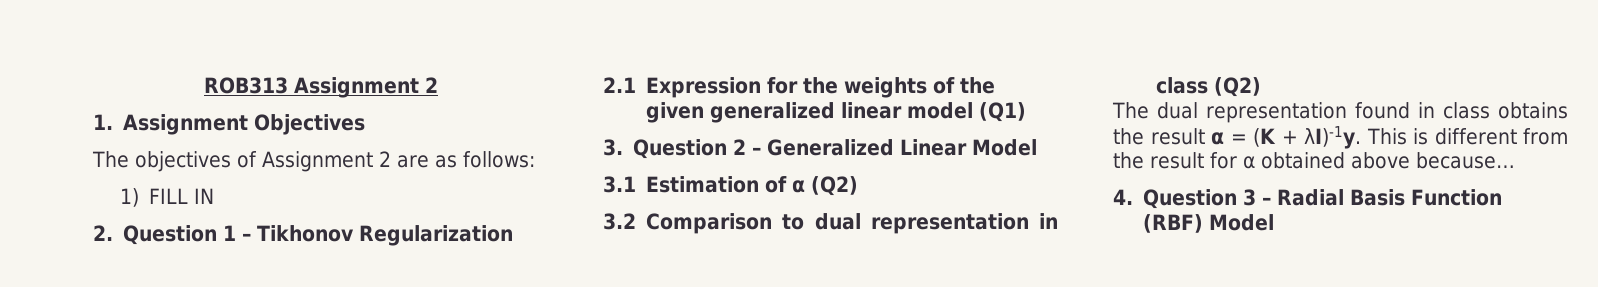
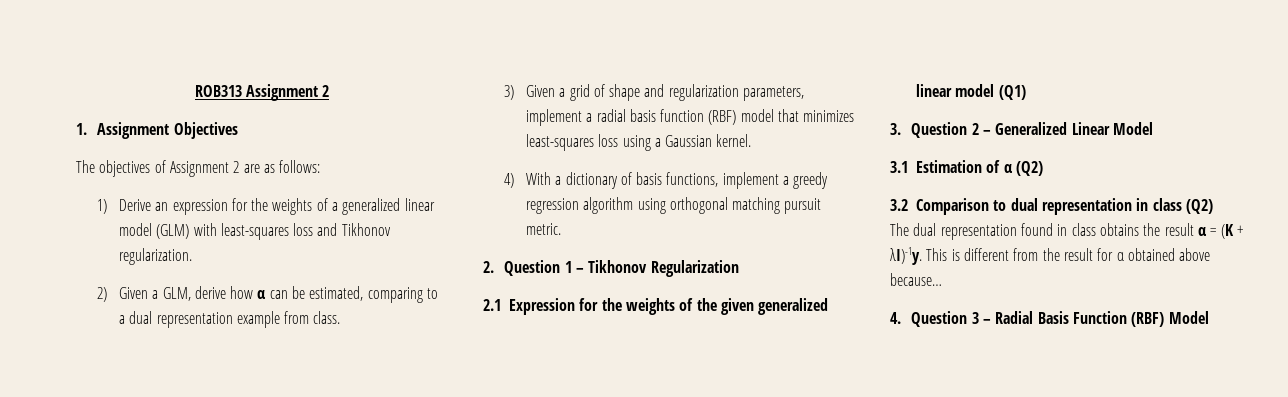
[149,188,215,204] FILL IN -> [118,198,435,215] [118,223,391,240] [118,248,192,265] [97,286,439,303] [118,311,341,328] [504,84,805,101] [525,109,855,126] [525,134,752,151] [504,172,829,189] [525,197,822,214] [525,223,561,235] Derive an expression for the weights of a generalized linear model (GLM) with least-squares loss and Tikhonov regularization. // 2) Given a GLM, derive how α can be estimated, comparing to a dual representation example from class. // 3) Given a grid of shape and regularization parameters, implement a radial basis function (RBF) model that minimizes least-squares loss using a Gaussian kernel. // 4) With a dictionary of basis functions, implement a greedy regression algorithm using orthogonal matching pursuit metric.

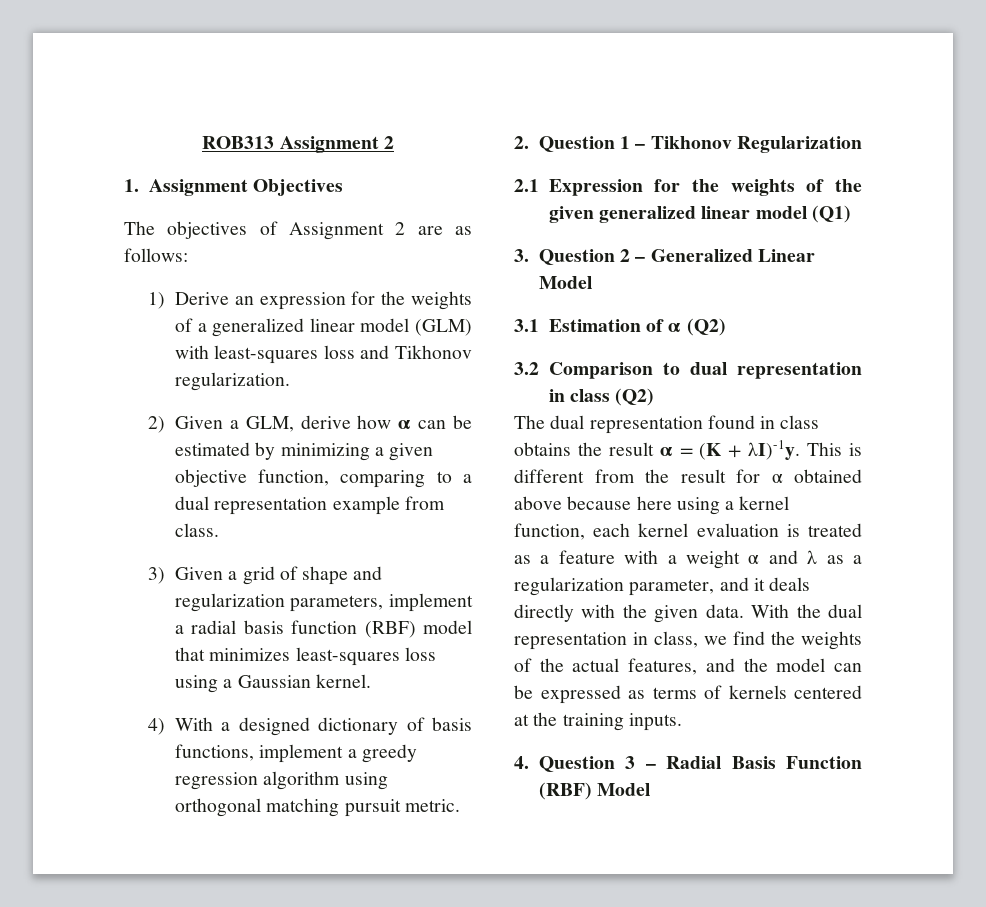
[309,286,364,301] estimated, -> [174,442,434,461] [174,469,330,487] estimated by minimizing a given objective function,
(562, 180) none -> [238,717,310,736] designed
[890,273,942,286] because… -> [567,496,790,515] [514,523,862,540] [514,550,862,569] [514,577,811,596] [514,604,862,623] [514,631,862,650] [514,658,862,675] [514,685,862,704] [514,712,682,731] because here using a kernel function, each kernel evaluation is treated as a feature with a weight α and λ as a regularization parameter, and it deals directly with the given data. With the dual representation in class, we find the weights of the actual features, and the model can be expressed as terms of kernels centered at the training inputs.

